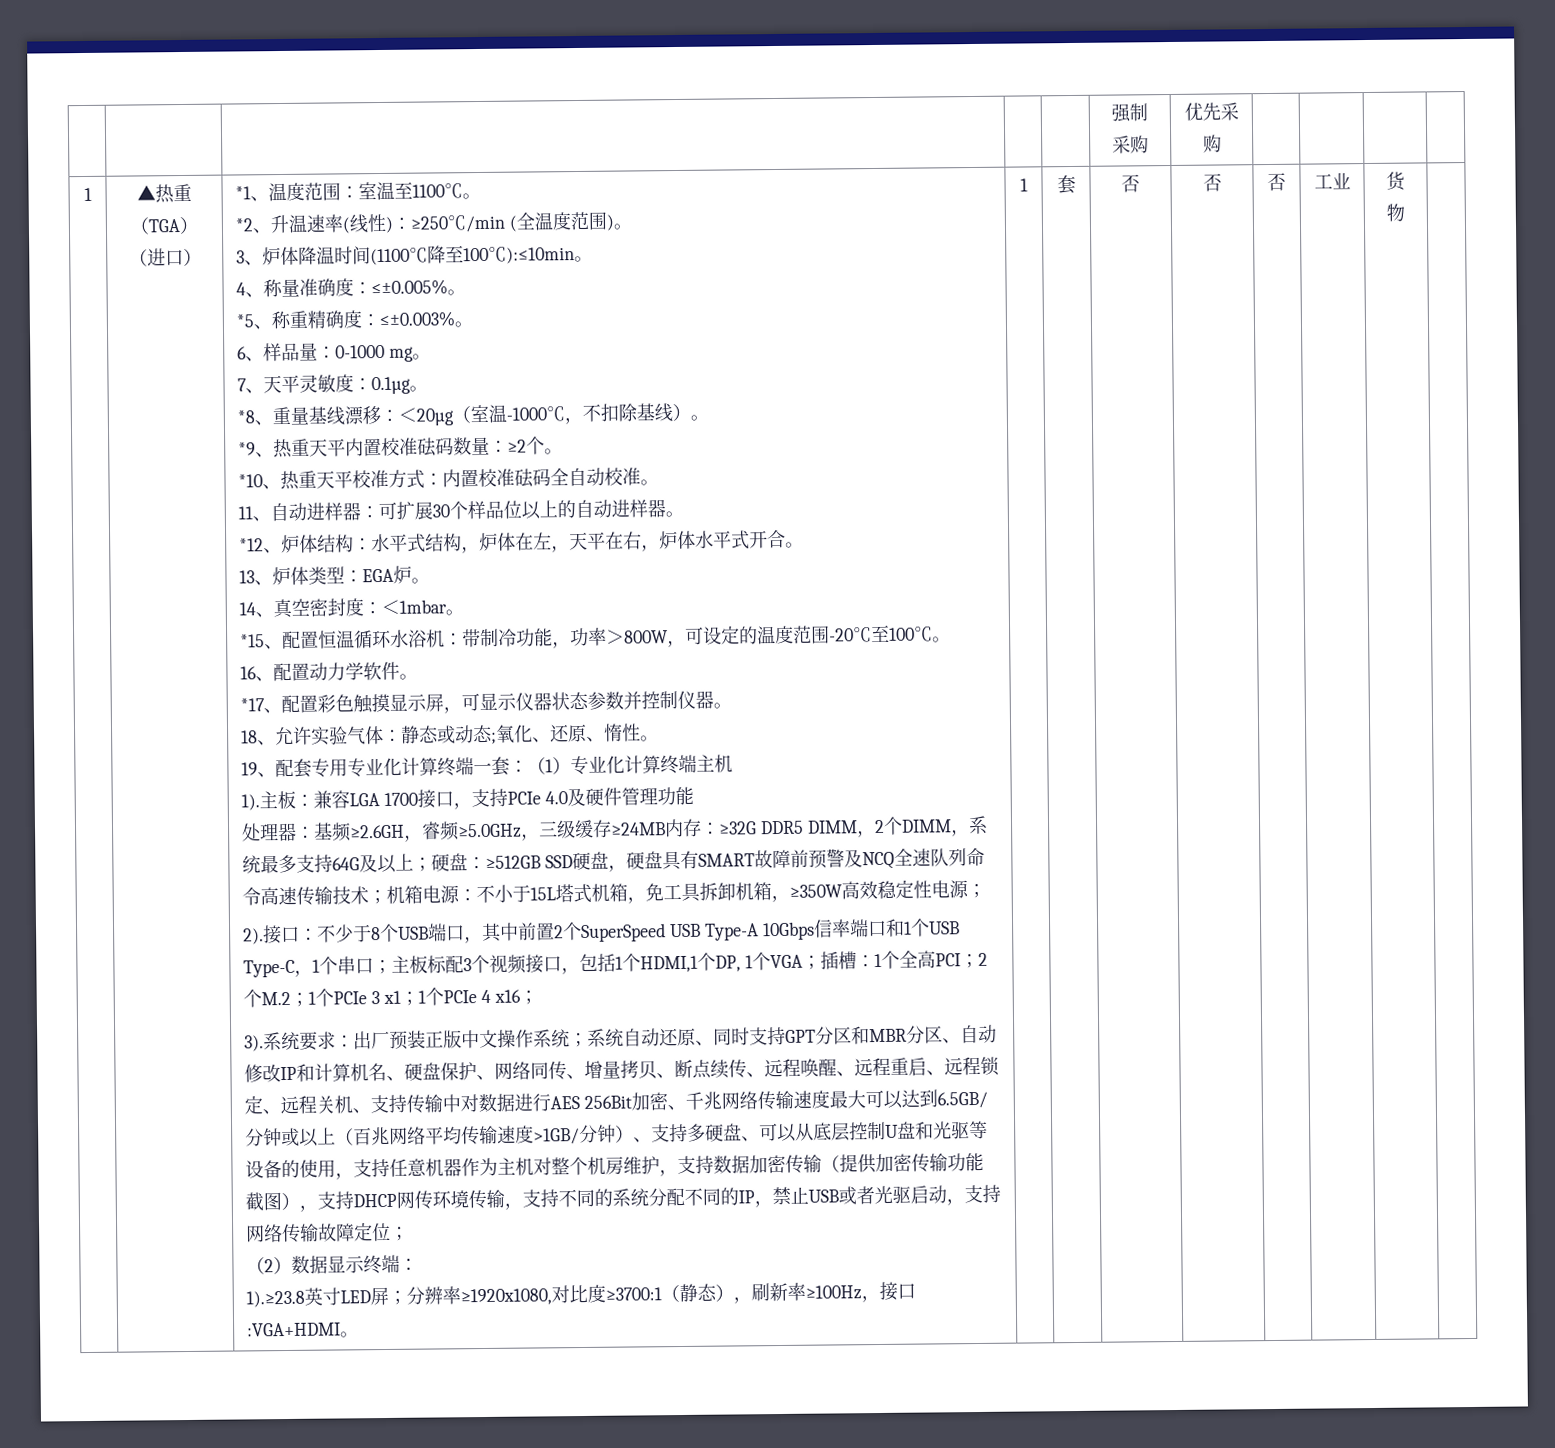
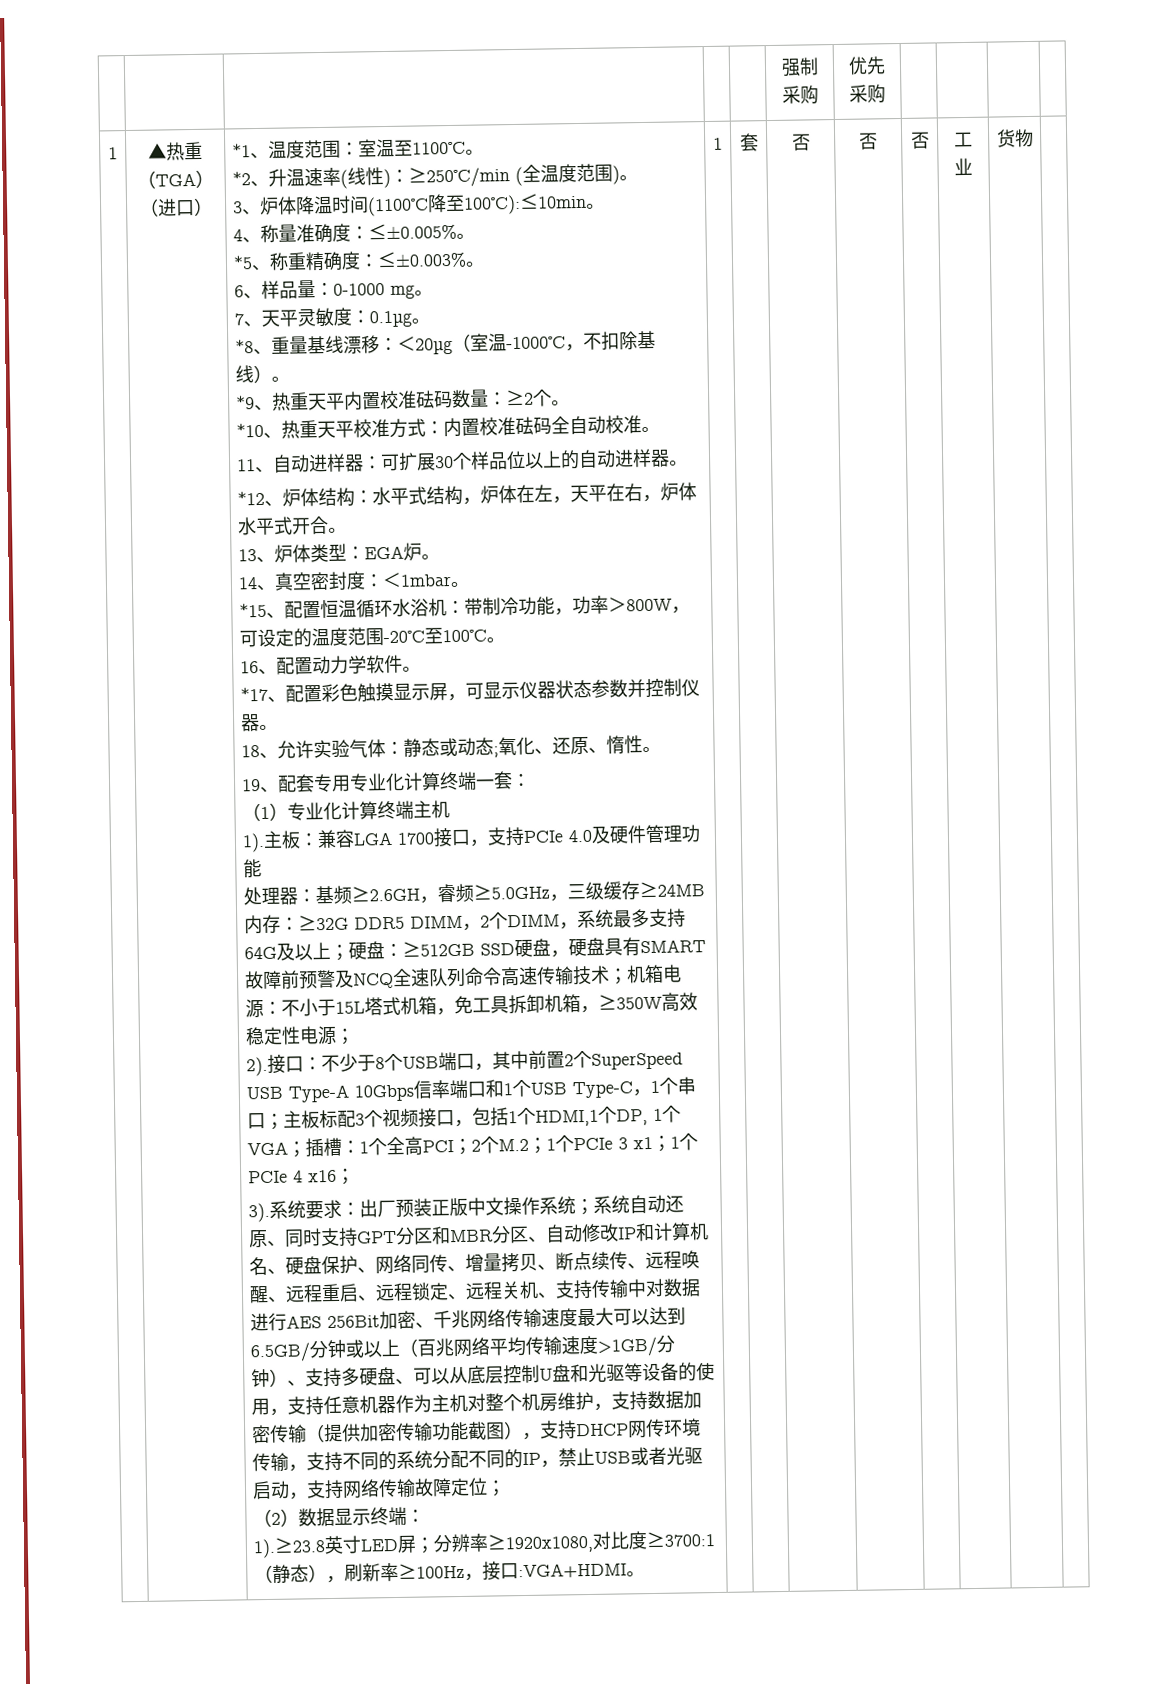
(529, 766) none -> (532, 780) //

